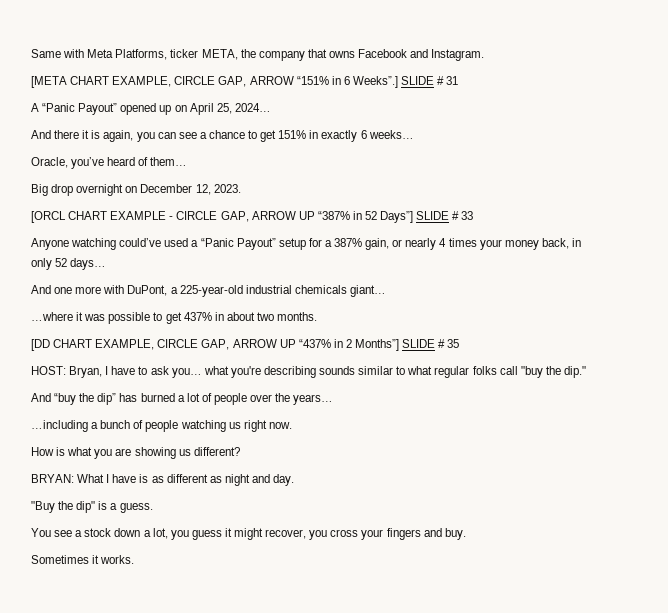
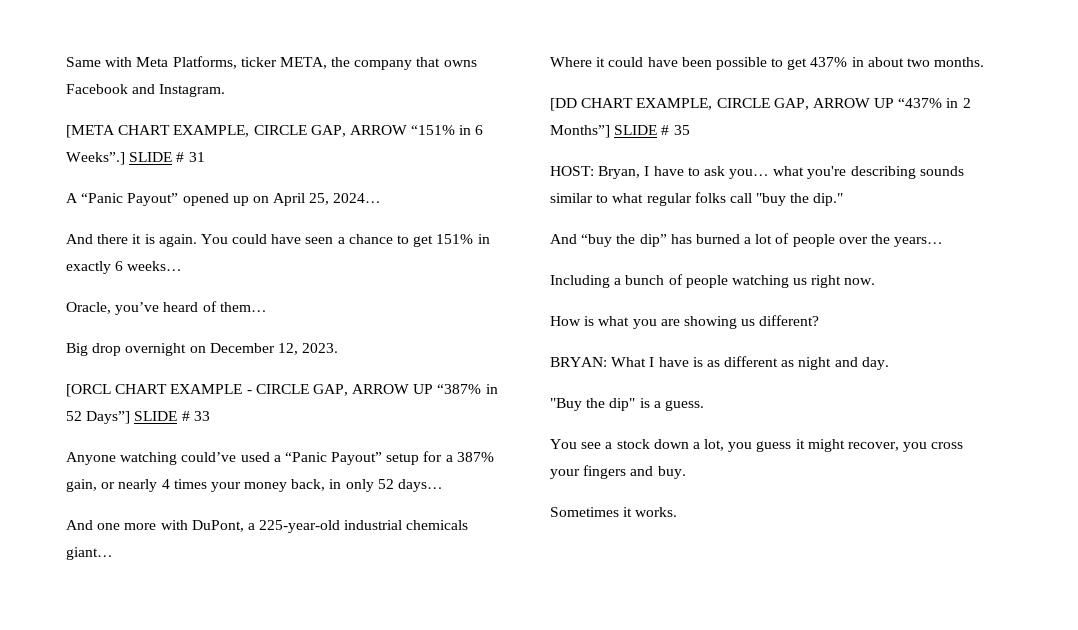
[103,130,197,142] again, you can see -> [158,234,334,247] again. You could have seen
[31,312,106,321] …where it was -> [550,57,712,67] Where it could have been
[31,420,88,432] …including -> [550,275,610,288] Including

